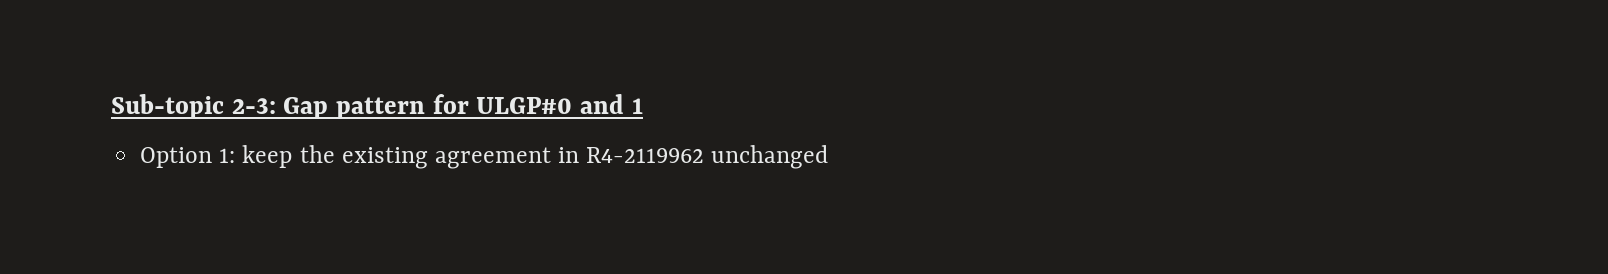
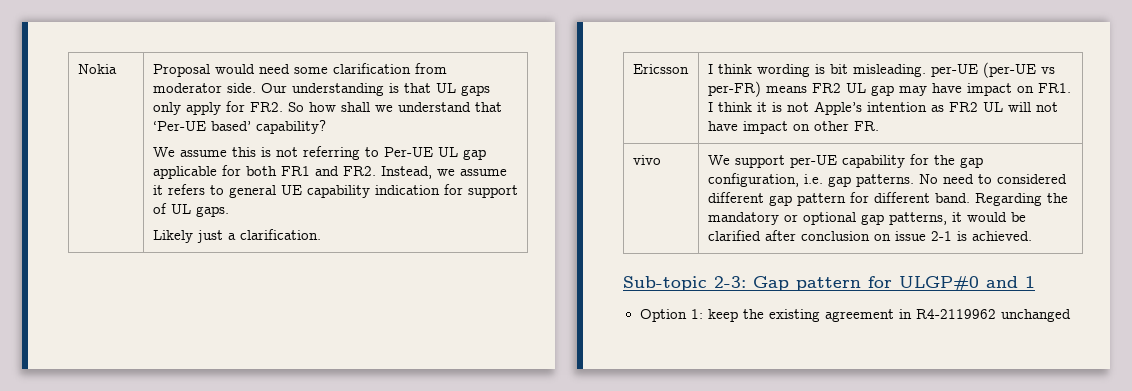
(111, 106) none -> [77,64,117,74] [152,63,447,77] [152,83,490,96] [152,101,502,115] [152,120,326,134] [152,146,486,160] [152,165,507,179] [152,184,518,198] [152,203,229,217] [152,229,321,243] [632,64,689,74] [707,62,1055,78] [707,81,1071,97] [707,101,1058,115] [707,121,879,134] [632,155,661,165] [707,154,983,168] [707,173,1067,187] [707,192,1068,206] [707,212,1026,225] [707,230,1032,241] Nokia | Proposal would need some clarification from moderator side. Our understanding is that UL gaps only apply for FR2. So how shall we understand that ‘Per-UE based’ capability? // We assume this is not referring to Per-UE UL gap applicable for both FR1 and FR2. Instead, we assume it refers to general UE capability indication for support of UL gaps. // Likely just a clarification. // Ericsson | I think wording is bit misleading. per-UE (per-UE vs per-FR) means FR2 UL gap may have impact on FR1. I think it is not Apple’s intention as FR2 UL will not have impact on other FR. // vivo | We support per-UE capability for the gap configuration, i.e. gap patterns. No need to considered different gap pattern for different band. Regarding the mandatory or optional gap patterns, it would be clarified after conclusion on issue 2-1 is achieved. //

